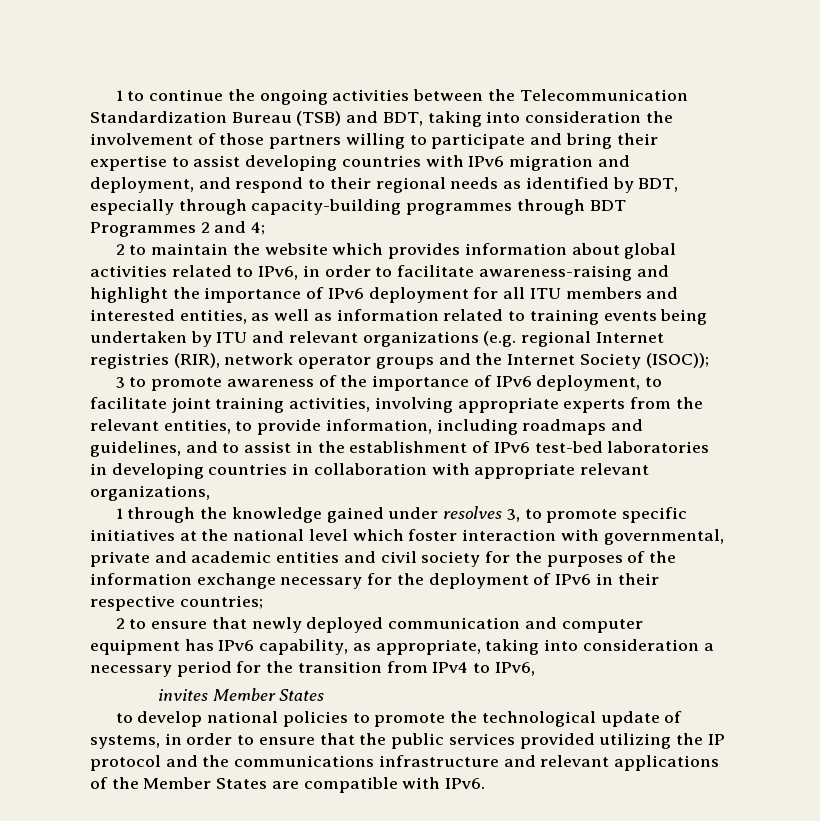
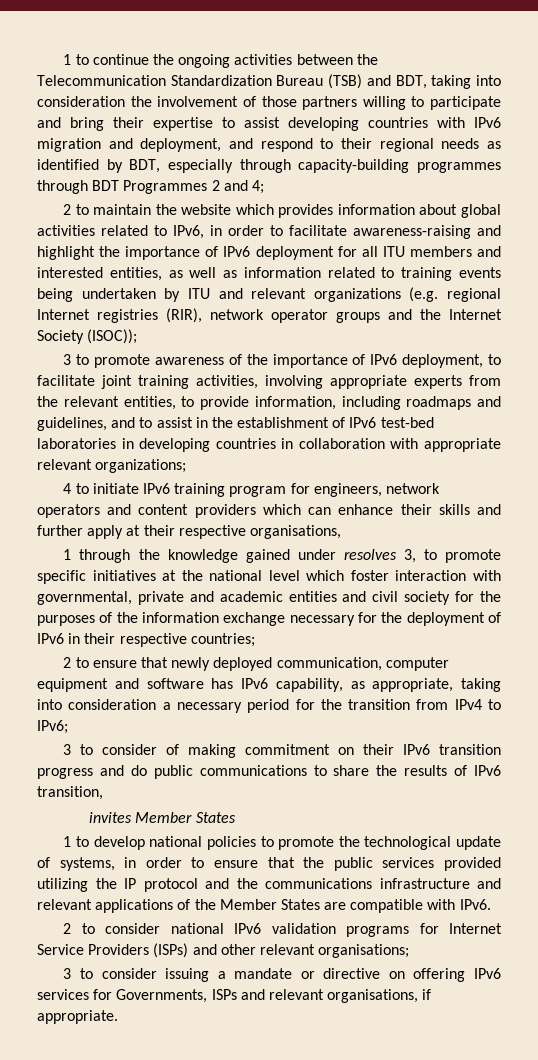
[90,485,210,501] organizations, -> [95,459,187,473] [63,483,440,497] [37,504,502,518] [37,525,341,539] organizations; // 4 to initiate IPv6 training program for engineers, network operators and content providers which can enhance their skills and further apply at their respective organisations,
[388,617,643,633] [90,639,180,655] communication and computer equipment -> [276,657,449,671] [37,678,204,692] communication, computer equipment and software
[494,662,535,676] IPv6, -> [37,720,68,734] [63,744,501,758] [37,765,501,779] [37,786,103,800] IPv6; // 3 to consider of making commitment on their IPv6 transition progress and do public communications to share the results of IPv6 transition,
(325, 695) none -> [63,836,72,847] 1
(486, 783) none -> [63,923,502,937] [37,943,410,958] [63,968,502,982] [37,989,432,1003] [37,1010,118,1024] // 2 to consider national IPv6 validation programs for Internet Service Providers (ISPs) and other relevant organisations; // 3 to consider issuing a mandate or directive on offering IPv6 services for Governments, ISPs and relevant organisations, if appropriate.

